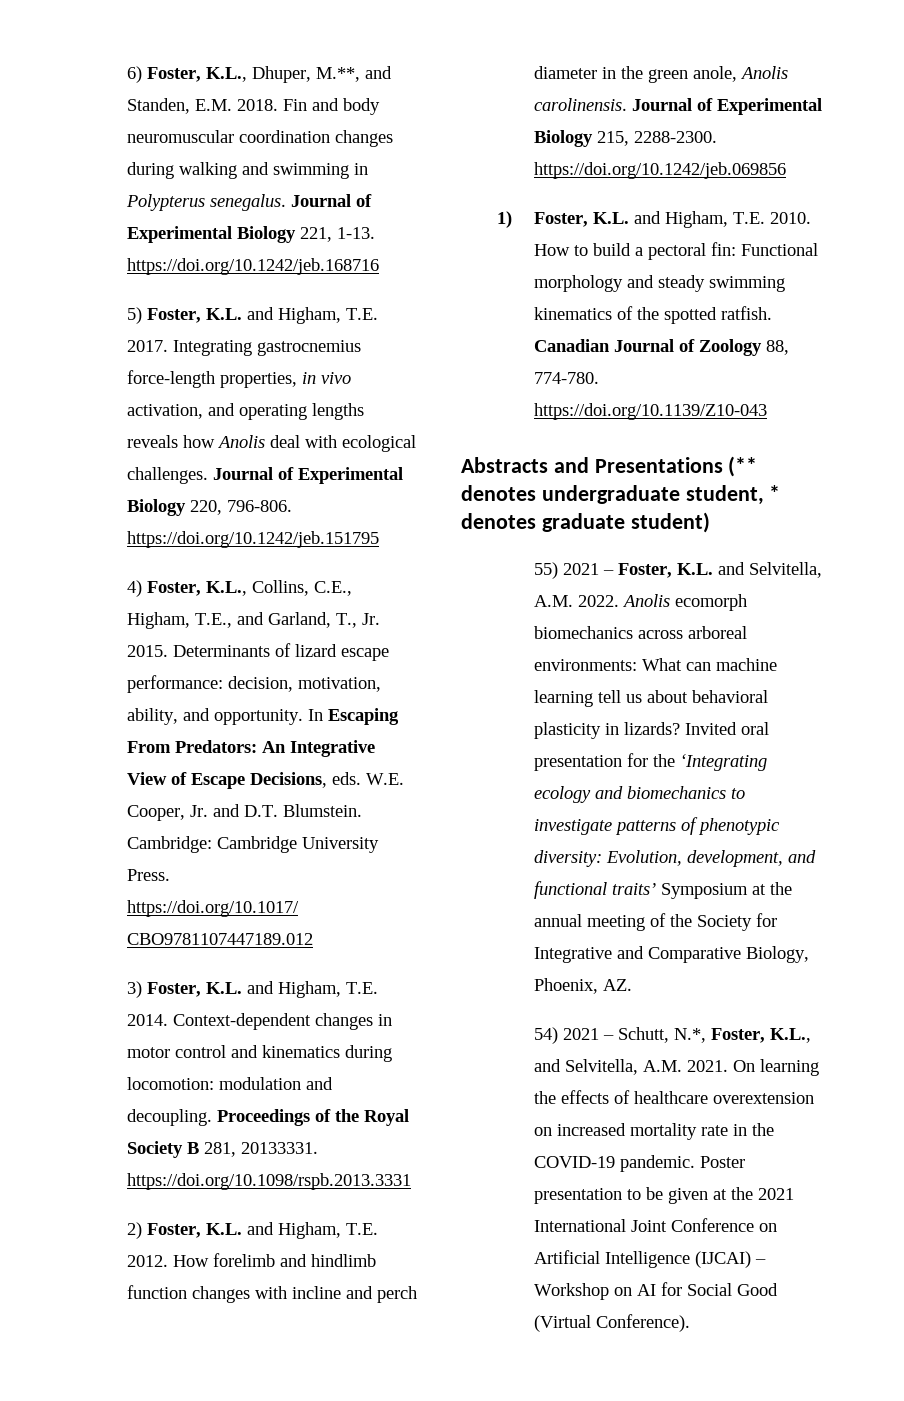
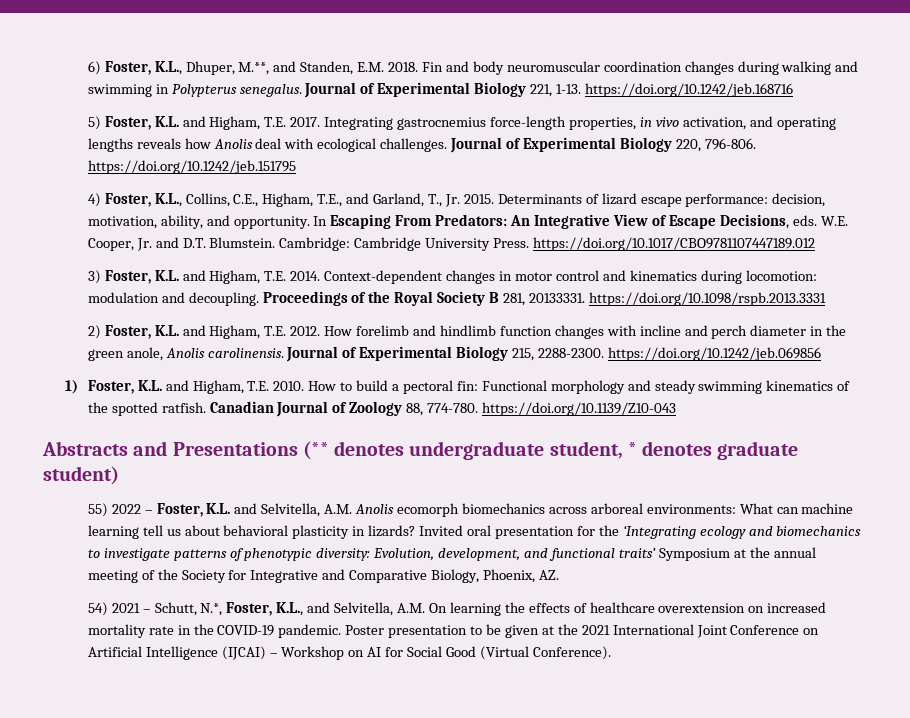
[562,563,599,575] 2021 -> [111,504,141,514] 2022
[577,595,619,607] 2022. -> (353, 509) none
[686,1060,728,1072] 2021. -> (426, 608) none

